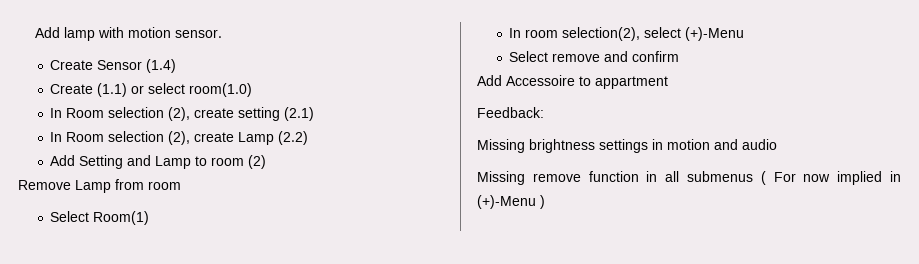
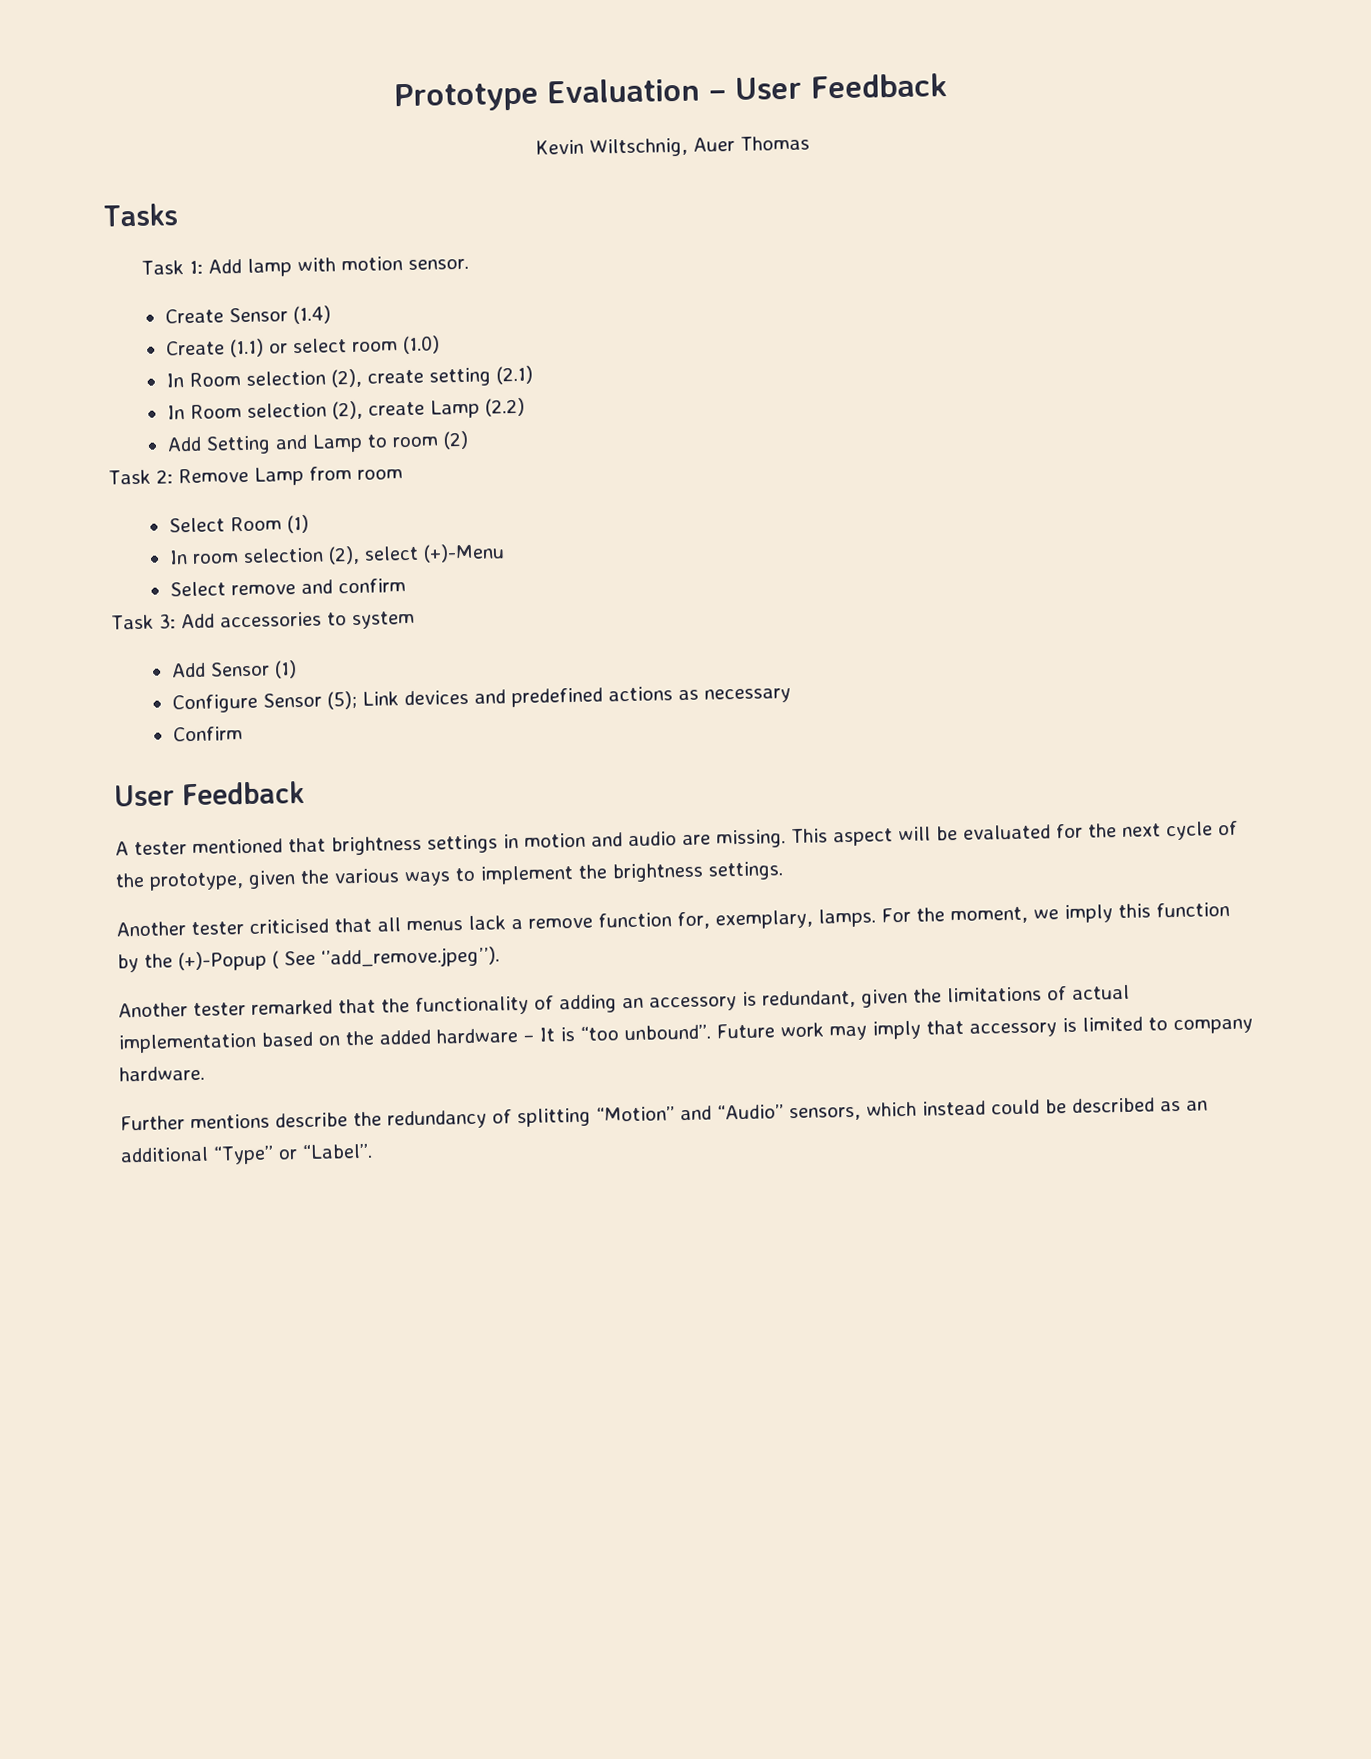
(34, 32) none -> [394,73,949,113] [534,135,810,158] [103,203,178,227] [141,260,204,275] Prototype Evaluation – User Feedback // Kevin Wiltschnig, Auer Thomas // Tasks // Task 1:
[189,83,253,97] room(1.0) -> [351,335,440,355] room (1.0)
(267, 162) none -> [108,469,173,485] Task 2:
[93,211,150,225] Room(1) -> [229,514,309,534] Room (1)
[562,27,641,41] selection(2), -> [242,545,360,565] selection (2),
[477,75,668,89] [477,107,544,118] [477,139,525,153] Add Accessoire to appartment // Feedback: // Missing -> [111,610,415,630] [170,660,297,679] [171,686,791,714] [172,726,243,742] [114,780,305,807] [115,837,326,856] Task 3: Add accessories to system // Add Sensor (1) // Configure Sensor (5); Link devices and predefined actions as necessary // Confirm // User Feedback // A tester mentioned that
[477,171,901,185] [477,195,545,209] // Missing remove function in all submenus ( For now implied in (+)-Menu ) -> [682,820,1238,849] [115,861,784,891] [116,902,1230,937] [117,946,500,973] [118,984,1130,1018] [118,1016,1253,1054] [119,1065,205,1082] [120,1097,1208,1131] [120,1143,373,1165] are missing. This aspect will be evaluated for the next cycle of the prototype, given the various ways to implement the brightness settings. // Another tester criticised that all menus lack a remove function for, exemplary, lamps. For the moment, we imply this function by the (+)-Popup ( See ‘’add_remove.jpeg’’). // Another tester remarked that the functionality of adding an accessory is redundant, given the limitations of actual implementation based on the added hardware – It is “too unbound”. Future work may imply that accessory is limited to company hardware. // Further mentions describe the redundancy of splitting “Motion” and “Audio” sensors, which instead could be described as an additional “Type” or “Label”.

